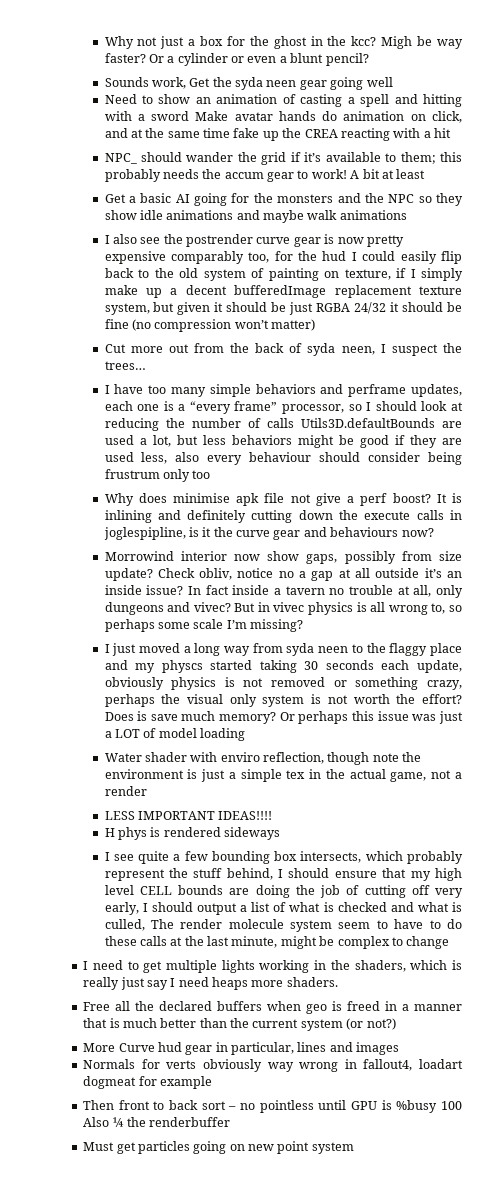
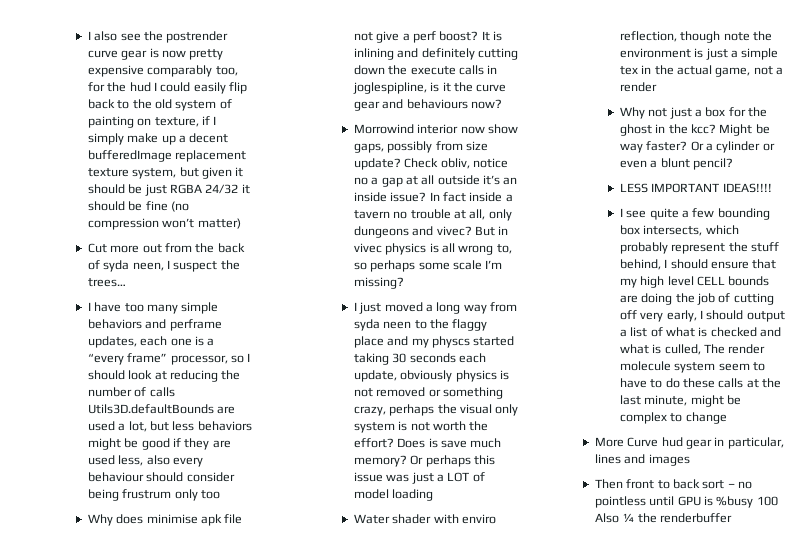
[104,36,463,49] [104,53,369,66] [104,77,393,90] [104,94,463,107] [104,111,462,123] [104,128,452,141] [104,152,463,165] [104,169,426,182] [104,193,463,206] [104,210,407,223] Why not just a box for the ghost in the kcc? Migh be way faster? Or a cylinder or even a blunt pencil? // Sounds work, Get the syda neen gear going well // Need to show an animation of casting a spell and hitting with a sword Make avatar hands do animation on click, and at the same time fake up the CREA reacting with a hit // NPC_ should wander the grid if it’s available to them; this probably needs the accum gear to work! A bit at least // Get a basic AI going for the monsters and the NPC so they show idle animations and maybe walk animations // -> (87, 35) none
[104,811,273,820] [104,827,281,840] LESS IMPORTANT IDEAS!!!! // H phys is rendered sideways -> [619,107,767,119] [619,124,770,136] [619,141,775,153] [619,158,733,170] [619,183,772,193] Why not just a box for the ghost in the kcc? Might be way faster? Or a cylinder or even a blunt pencil? // LESS IMPORTANT IDEAS!!!!
[83,960,463,973] [83,977,338,990] [83,1001,462,1014] [83,1018,396,1031] // I need to get multiple lights working in the shaders, which is really just say I need heaps more shaders. // Free all the declared buffers when geo is freed in a manner that is much better than the current system (or not?) -> (727, 418) none
[83,1059,463,1072] [83,1076,212,1089] // Normals for verts obviously way wrong in fallout4, loadart dogmeat for example -> (690, 460) none
[83,1141,354,1154] // Must get particles going on new point system -> (732, 518) none

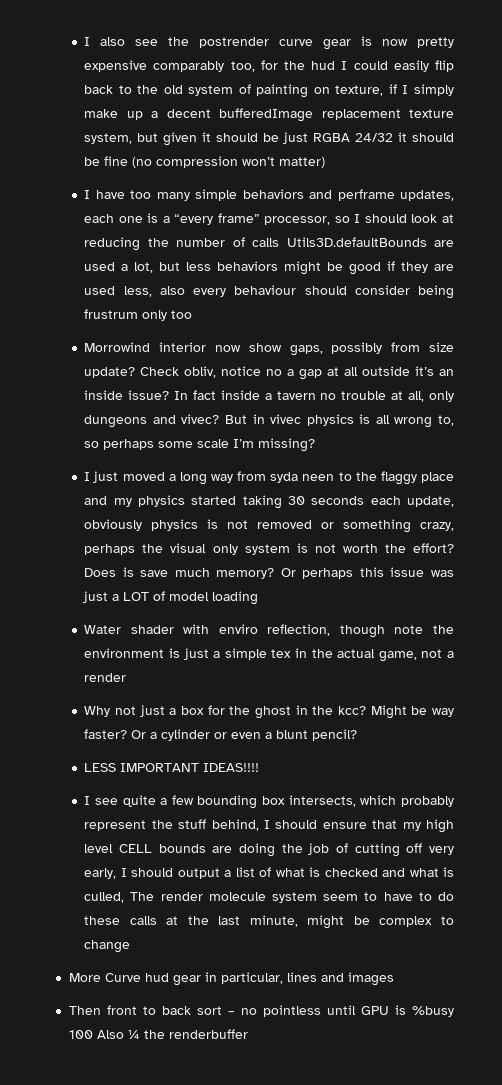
[87,243,245,253] [87,260,240,272] [87,278,126,287] // Cut more out from the back of syda neen, I suspect the trees… -> (326, 162) none
[87,514,243,526] [353,31,502,43] [353,48,518,60] [353,65,498,75] [352,82,507,94] [353,99,502,111] // Why does minimise apk file not give a perf boost? It is inlining and definitely cutting down the execute calls in joglespipline, is it the curve gear and behaviours now? -> (193, 314) none
[431,336,470,348] physcs -> [137,495,185,507] physics

